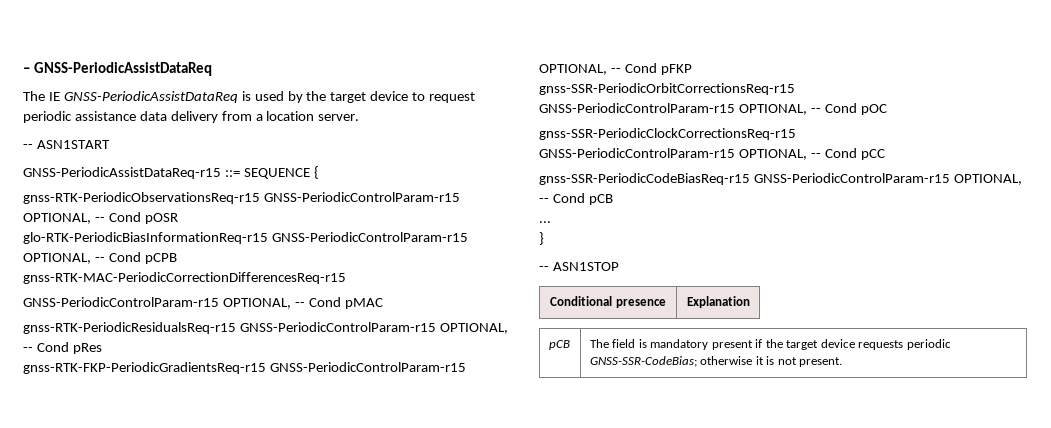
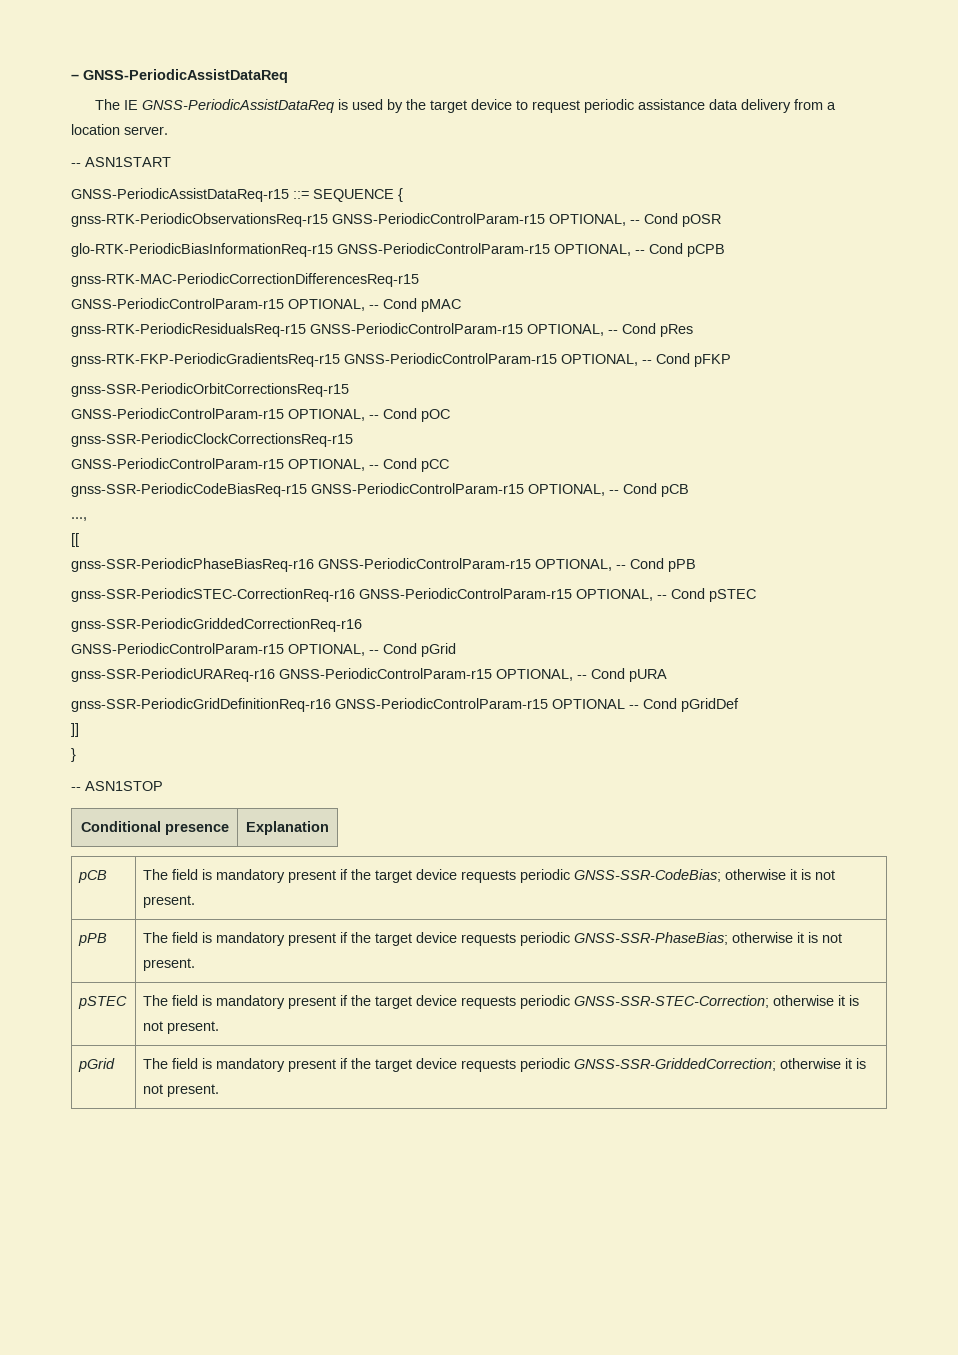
[539,221,551,223] ... -> [71,517,87,521] [71,533,79,547] [71,558,696,572] [71,588,756,602] [71,618,362,632] [71,643,456,657] [71,668,667,682] [71,698,739,712] [71,723,79,737] ..., // [[ // gnss-SSR-PeriodicPhaseBiasReq-r16 GNSS-PeriodicControlParam-r15 OPTIONAL, -- Cond pPB // gnss-SSR-PeriodicSTEC-CorrectionReq-r16 GNSS-PeriodicControlParam-r15 OPTIONAL, -- Cond pSTEC // gnss-SSR-PeriodicGriddedCorrectionReq-r16 // GNSS-PeriodicControlParam-r15 OPTIONAL, -- Cond pGrid // gnss-SSR-PeriodicURAReq-r16 GNSS-PeriodicControlParam-r15 OPTIONAL, -- Cond pURA // gnss-SSR-PeriodicGridDefinitionReq-r16 GNSS-PeriodicControlParam-r15 OPTIONAL -- Cond pGridDef // ]]
(843, 362) none -> [78,933,108,946] [143,932,843,946] [143,958,196,971] [78,996,128,1009] [143,995,860,1009] [143,1021,220,1034] [78,1058,116,1072] [143,1058,867,1072] [143,1084,220,1097] // pPB | The field is mandatory present if the target device requests periodic GNSS-SSR-PhaseBias; otherwise it is not present. // pSTEC | The field is mandatory present if the target device requests periodic GNSS-SSR-STEC-Correction; otherwise it is not present. // pGrid | The field is mandatory present if the target device requests periodic GNSS-SSR-GriddedCorrection; otherwise it is not present.

